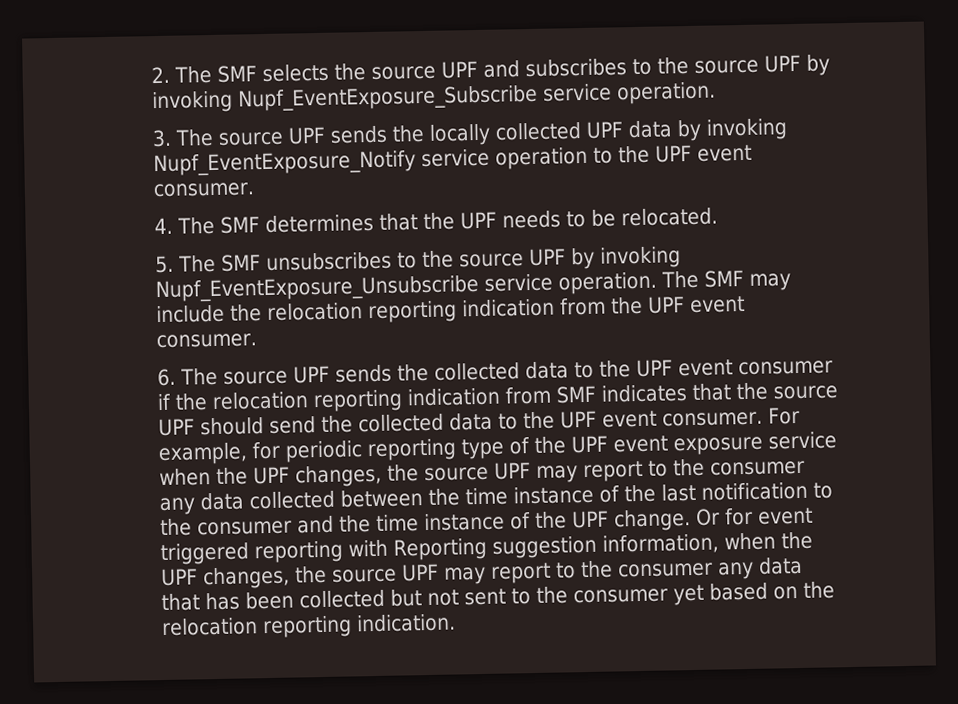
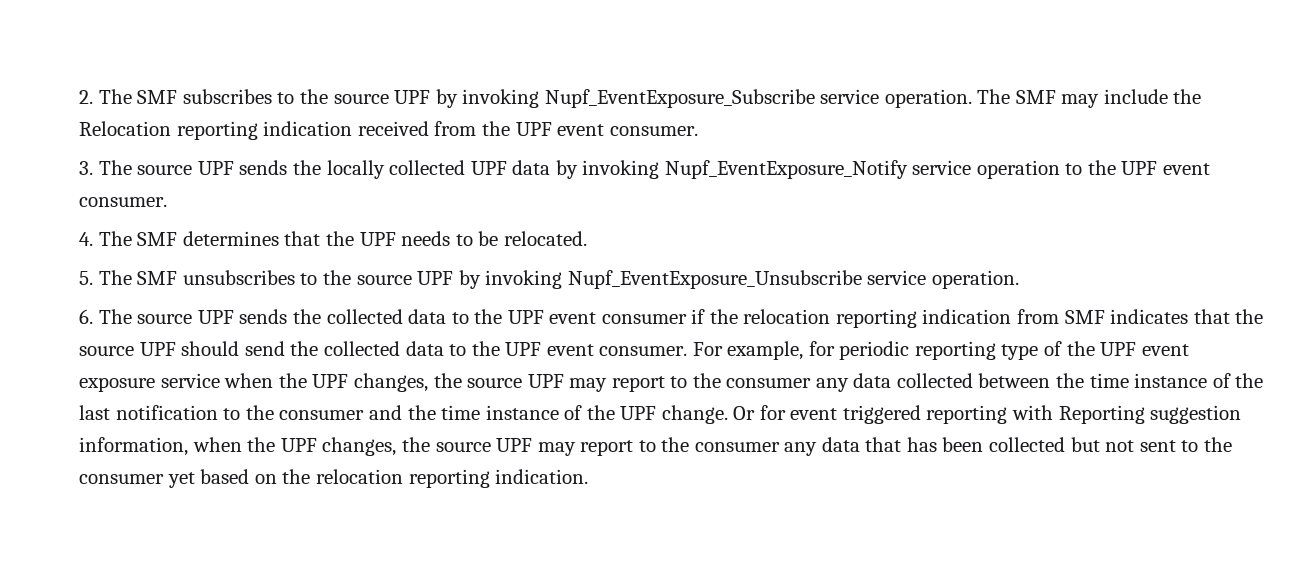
[262,60,521,83] selects the source UPF and -> (178, 97) none
(717, 93) none -> [977,89,1202,108] [79,121,698,140] The SMF may include the Relocation reporting indication received from the UPF event consumer.
[661,269,792,291] [156,295,746,324] [156,333,258,349] The SMF may include the relocation reporting indication from the UPF event consumer. -> (1019, 279) none

